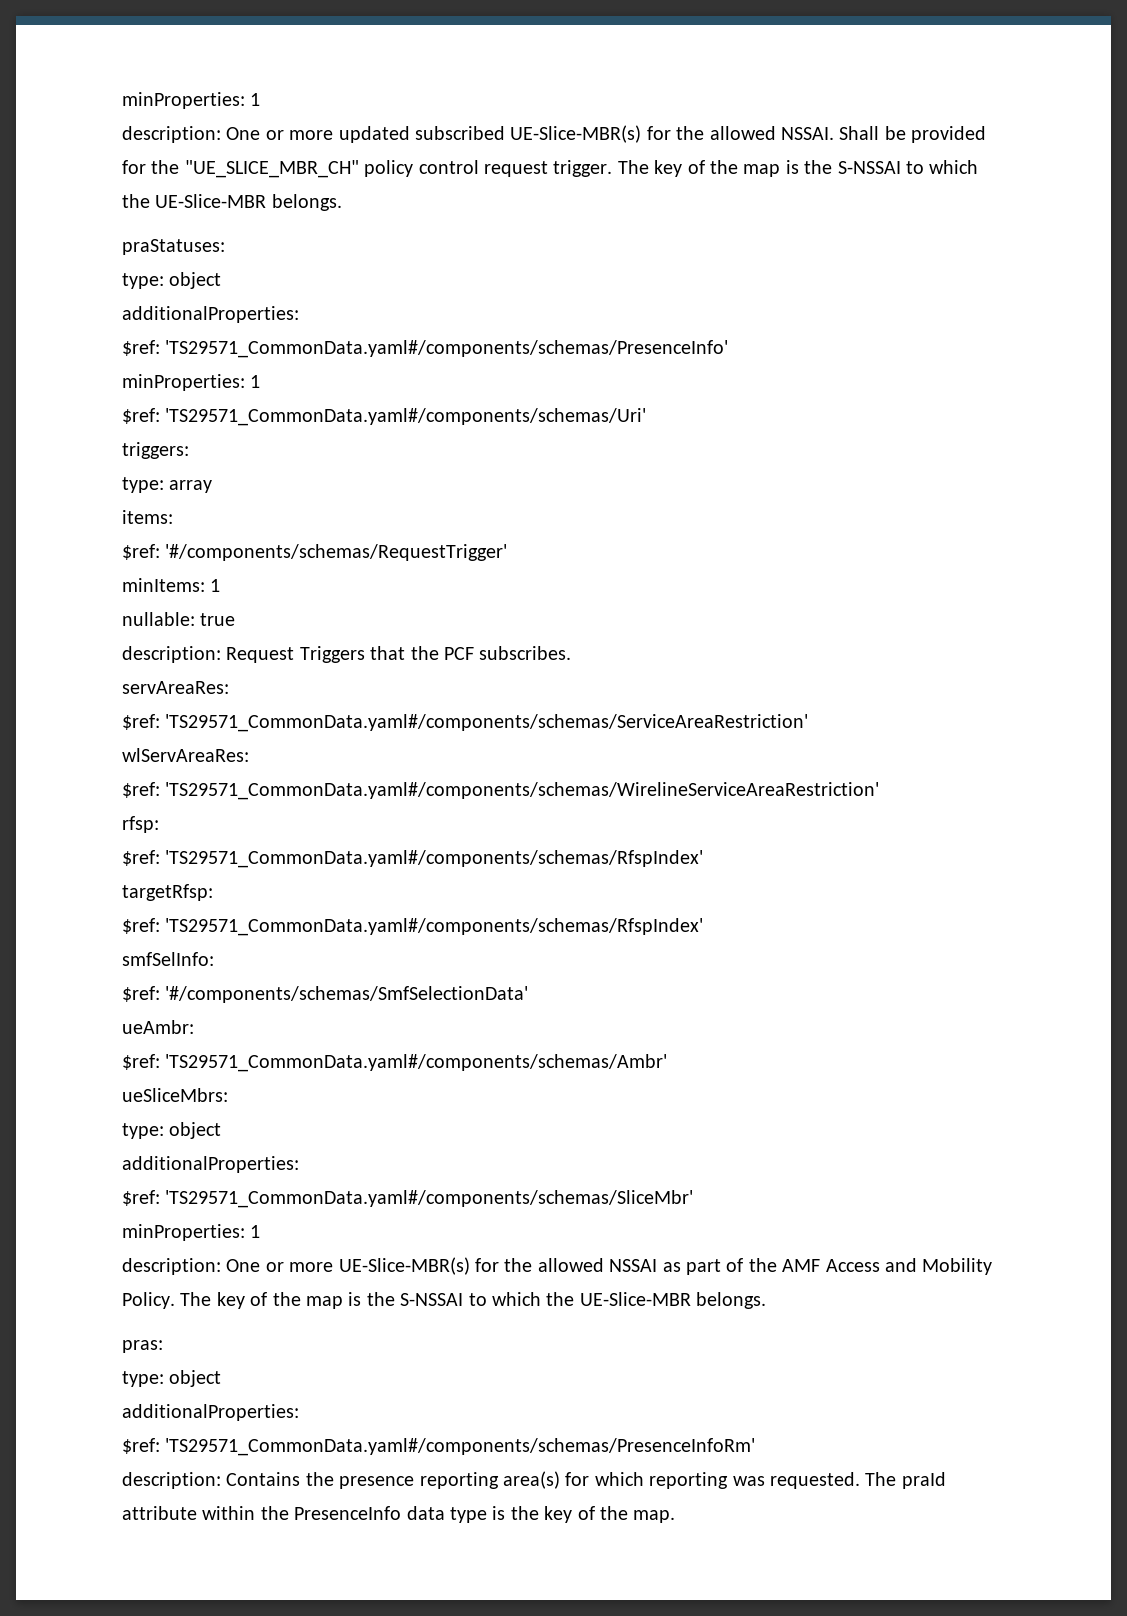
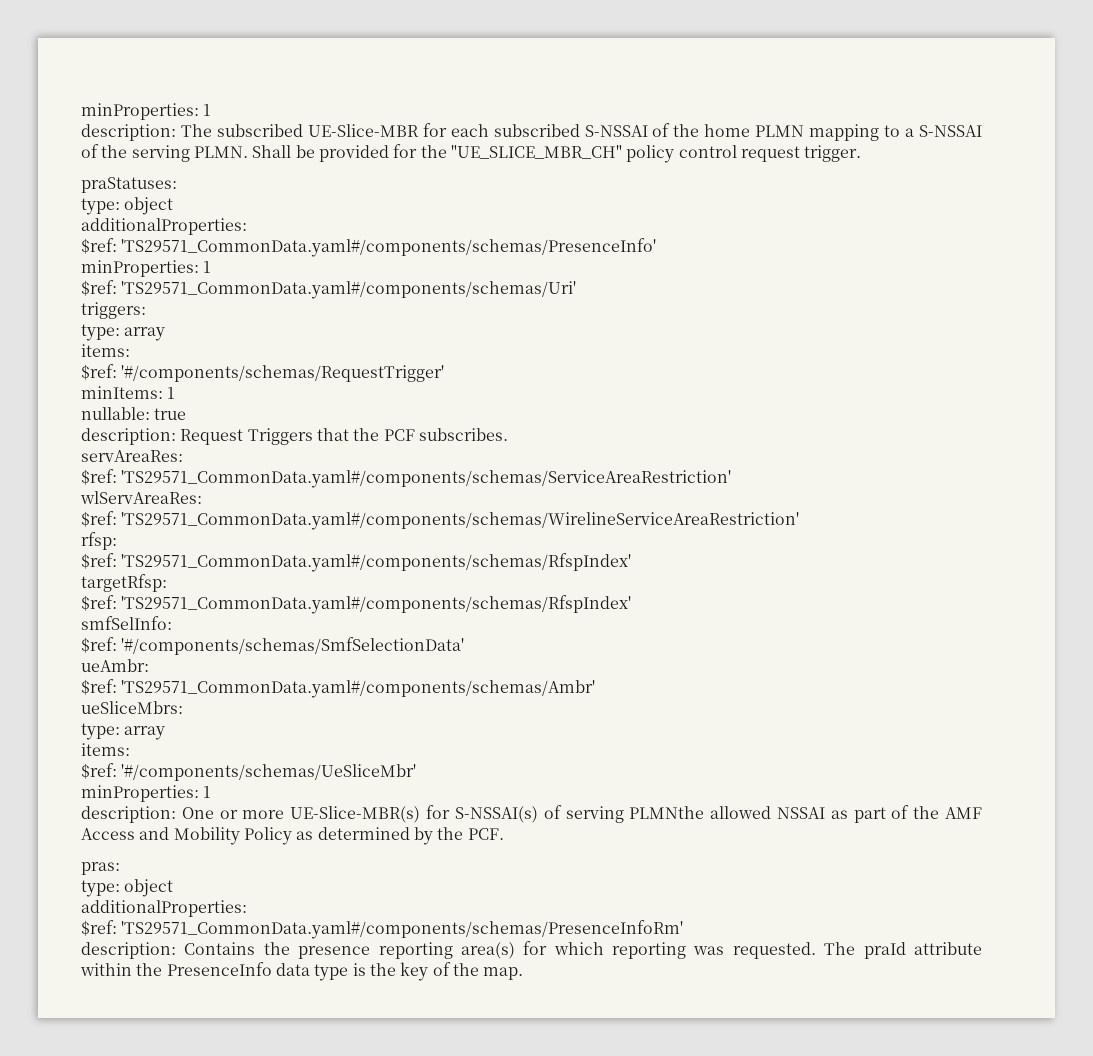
[122,92,261,109] [122,125,834,143] minProperties: 1 // description: One or more updated subscribed UE-Slice-MBR(s) for the allowed NSSAI. -> [81,103,212,120] [81,123,983,141] [81,144,248,162] minProperties: 1 // description: The subscribed UE-Slice-MBR for each subscribed S-NSSAI of the home PLMN mapping to a S-NSSAI of the serving PLMN.
[617,160,979,177] [122,194,342,211] The key of the map is the S-NSSAI to which the UE-Slice-MBR belongs. -> (862, 153) none
[169,1122,222,1139] [122,1156,299,1173] [122,1190,694,1208] object // additionalProperties: // $ref: 'TS29571_CommonData.yaml#/components/schemas/SliceMbr' -> [124,726,166,740] [81,743,130,756] [81,763,417,781] array // items: // $ref: '#/components/schemas/UeSliceMbr'
[504,1258,533,1272] the -> [454,805,705,823] S-NSSAI(s) of serving PLMNthe
[122,1292,767,1309] Policy. The key of the map is the S-NSSAI to which the UE-Slice-MBR belongs. -> [243,827,504,845] Policy as determined by the PCF.

